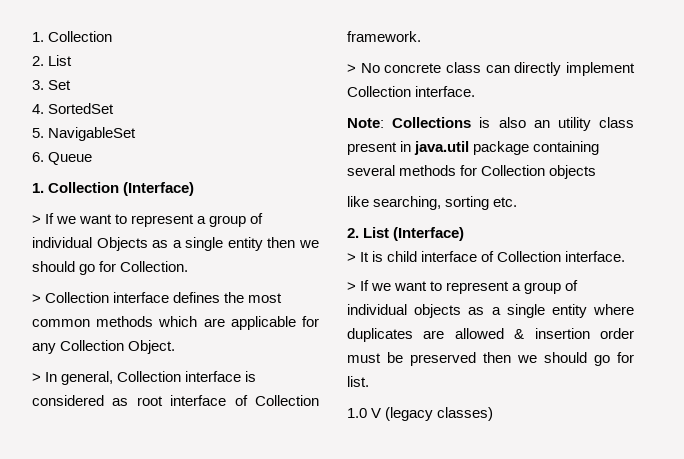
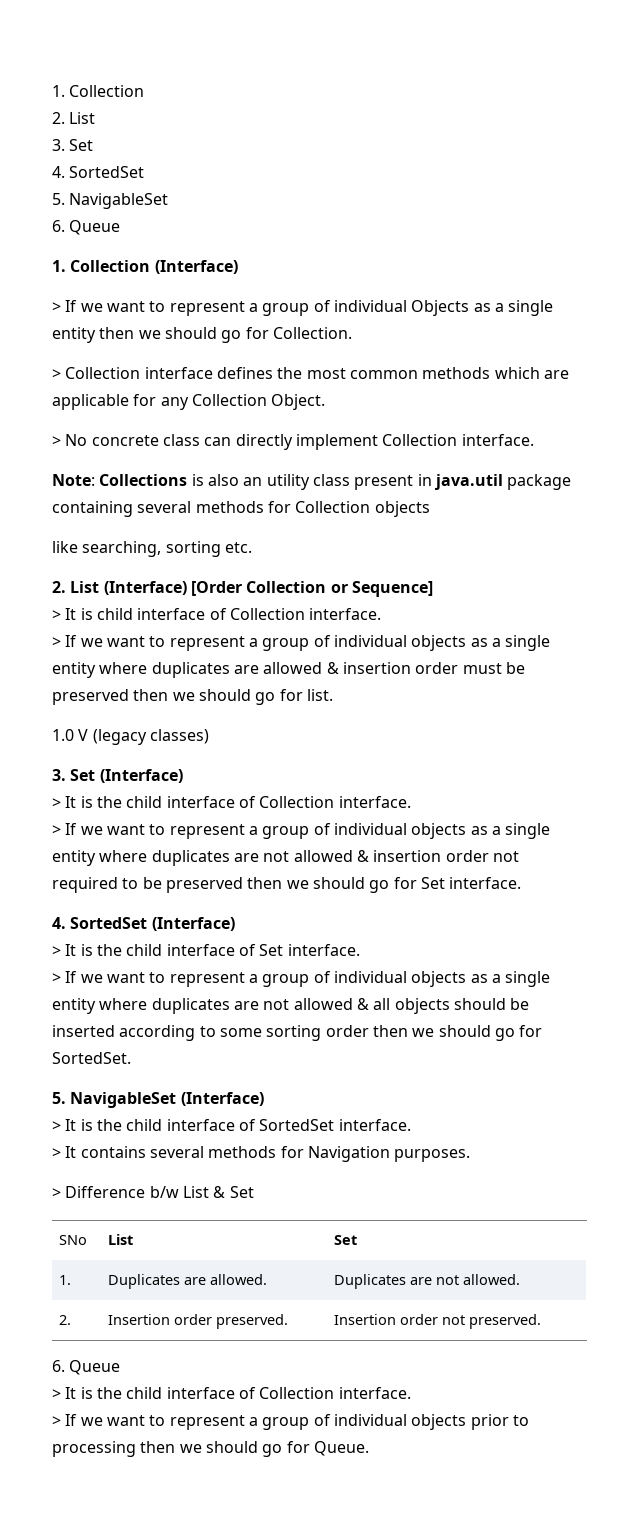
[32,371,257,385] [32,395,319,406] [347,31,421,42] // > In general, Collection interface is considered as root interface of Collection framework. -> (326, 402) none
(465, 234) none -> [190,581,433,597] [Order Collection or Sequence]
(494, 414) none -> [52,769,183,783] [52,796,411,808] [52,823,551,839] [52,850,519,866] [52,877,522,893] [52,917,235,931] [52,944,360,956] [52,971,551,987] [52,998,530,1014] [52,1025,543,1041] [52,1052,131,1064] [52,1092,264,1108] [52,1119,411,1131] [52,1146,471,1162] [52,1186,254,1198] [59,1235,88,1245] [108,1234,134,1245] [334,1235,358,1245] [59,1275,72,1285] [108,1274,268,1289] [334,1274,521,1289] [59,1315,72,1325] [108,1314,289,1329] [334,1314,542,1329] [52,1360,121,1375] [52,1387,411,1399] [52,1414,529,1430] [52,1441,369,1457] // 3. Set (Interface) // > It is the child interface of Collection interface. // > If we want to represent a group of individual objects as a single entity where duplicates are not allowed & insertion order not required to be preserved then we should go for Set interface. // 4. SortedSet (Interface) // > It is the child interface of Set interface. // > If we want to represent a group of individual objects as a single entity where duplicates are not allowed & all objects should be inserted according to some sorting order then we should go for SortedSet. // 5. NavigableSet (Interface) // > It is the child interface of SortedSet interface. // > It contains several methods for Navigation purposes. // > Difference b/w List & Set // SNo | List | Set // 1. | Duplicates are allowed. | Duplicates are not allowed. // 2. | Insertion order preserved. | Insertion order not preserved. // 6. Queue // > It is the child interface of Collection interface. // > If we want to represent a group of individual objects prior to processing then we should go for Queue.

